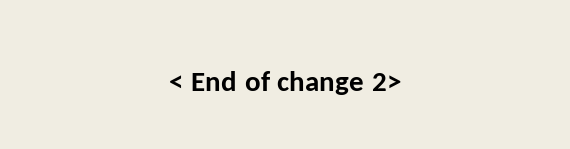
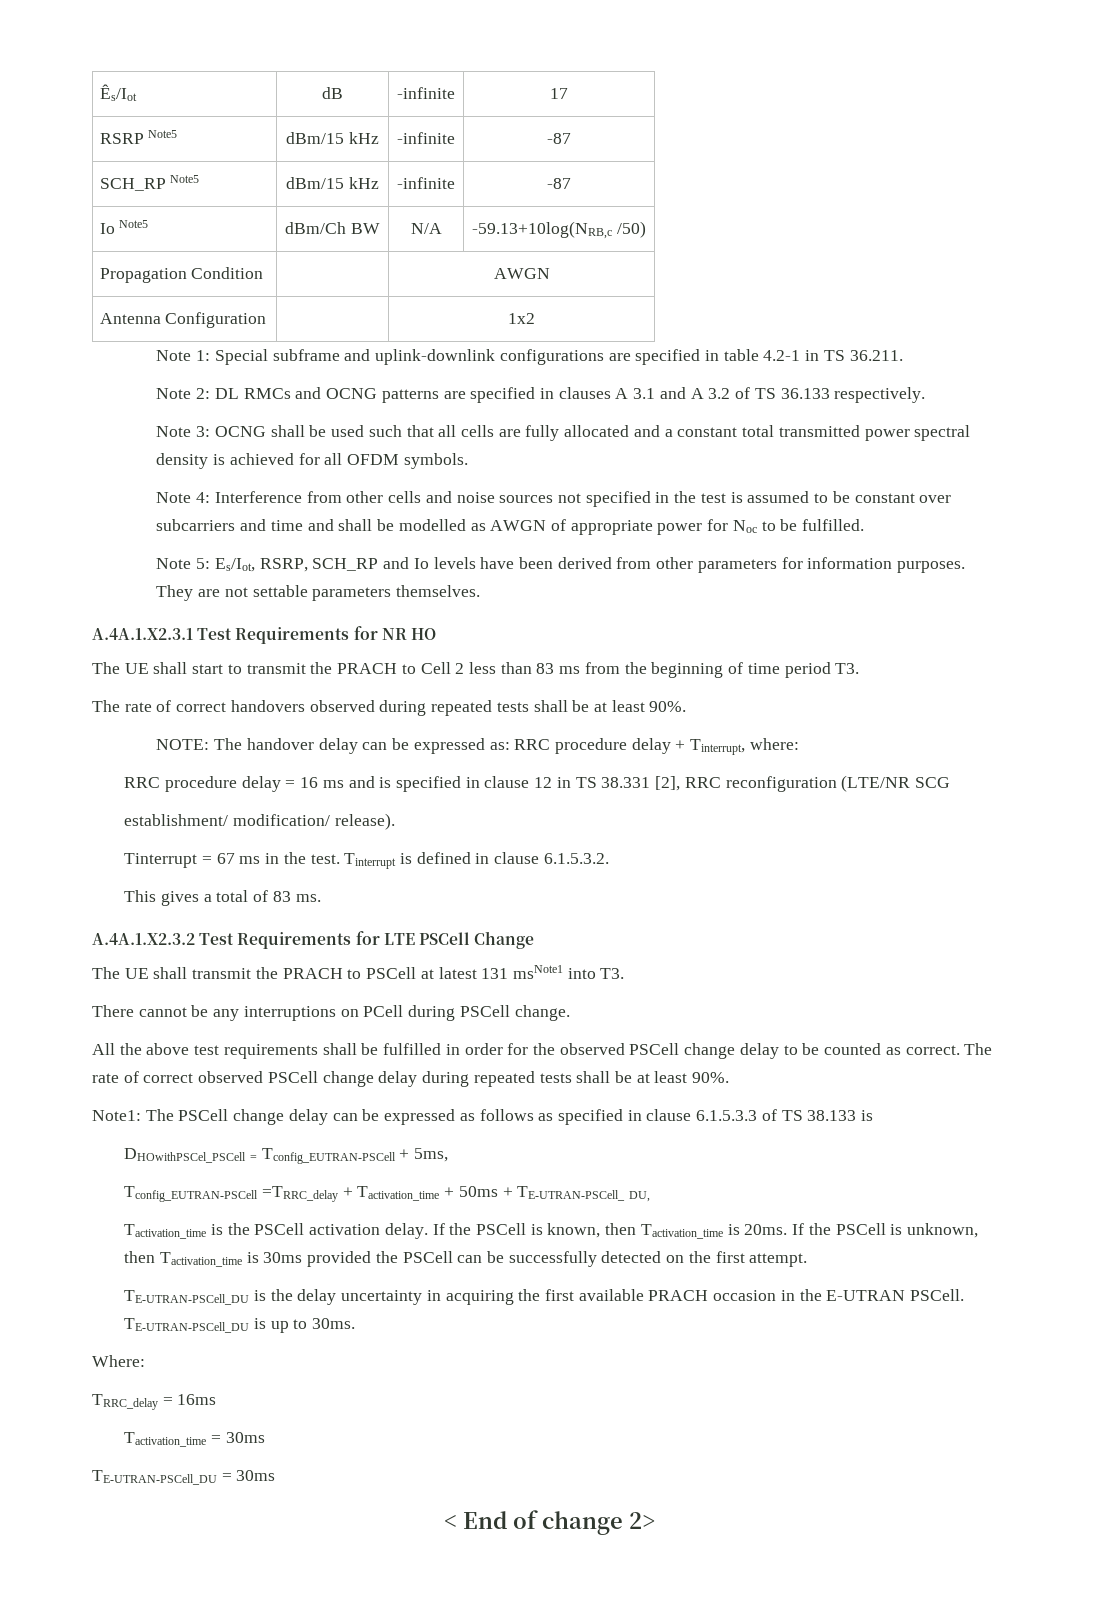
(168, 83) none -> [99,84,137,101] [322,87,343,99] [397,87,455,99] [550,88,568,99] [99,130,178,144] [286,132,379,144] [397,132,455,144] [547,133,571,144] [99,175,200,191] [286,177,379,189] [397,177,455,189] [547,178,571,189] [99,220,149,234] [285,222,380,234] [410,223,442,234] [472,221,646,239] [99,267,264,283] [493,268,550,279] [99,312,267,328] [508,313,535,324] [156,349,903,365] [156,387,926,403] [156,425,971,441] [156,453,468,469] [156,491,952,507] [156,519,865,535] [156,557,966,573] [156,585,481,601] [92,626,436,644] [92,662,860,678] [92,700,687,716] [156,738,799,755] [124,775,951,792] [124,813,395,830] [124,852,609,869] [124,890,321,906] [92,931,535,949] [92,965,625,979] [92,1005,570,1021] [92,1043,993,1059] [92,1071,730,1087] [92,1109,874,1125] [124,1148,449,1164] [124,1186,651,1202] [124,1223,979,1239] [124,1251,808,1267] [124,1289,965,1305] [124,1318,356,1333] [92,1355,145,1367] [92,1394,217,1410] [124,1432,265,1447] [92,1470,276,1485] Ês/Iot | dB | -infinite | 17 // RSRP Note5 | dBm/15 kHz | -infinite | -87 // SCH_RP Note5 | dBm/15 kHz | -infinite | -87 // Io Note5 | dBm/Ch BW | N/A | -59.13+10log(NRB,c /50) // Propagation Condition | | AWGN // Antenna Configuration | | 1x2 // Note 1: Special subframe and uplink-downlink configurations are specified in table 4.2-1 in TS 36.211. // Note 2: DL RMCs and OCNG patterns are specified in clauses A 3.1 and A 3.2 of TS 36.133 respectively. // Note 3: OCNG shall be used such that all cells are fully allocated and a constant total transmitted power spectral density is achieved for all OFDM symbols. // Note 4: Interference from other cells and noise sources not specified in the test is assumed to be constant over subcarriers and time and shall be modelled as AWGN of appropriate power for Noc to be fulfilled. // Note 5: Es/Iot, RSRP, SCH_RP and Io levels have been derived from other parameters for information purposes. They are not settable parameters themselves. // A.4A.1.X2.3.1 Test Requirements for NR HO // The UE shall start to transmit the PRACH to Cell 2 less than 83 ms from the beginning of time period T3. // The rate of correct handovers observed during repeated tests shall be at least 90%. // NOTE: The handover delay can be expressed as: RRC procedure delay + Tinterrupt, where: // RRC procedure delay = 16 ms and is specified in clause 12 in TS 38.331 [2], RRC reconfiguration (LTE/NR SCG // establishment/ modification/ release). // Tinterrupt = 67 ms in the test. Tinterrupt is defined in clause 6.1.5.3.2. // This gives a total of 83 ms. // A.4A.1.X2.3.2 Test Requirements for LTE PSCell Change // The UE shall transmit the PRACH to PSCell at latest 131 msNote1 into T3. // There cannot be any interruptions on PCell during PSCell change. // All the above test requirements shall be fulfilled in order for the observed PSCell change delay to be counted as correct. The rate of correct observed PSCell change delay during repeated tests shall be at least 90%. // Note1: The PSCell change delay can be expressed as follows as specified in clause 6.1.5.3.3 of TS 38.133 is // DHOwithPSCel_PSCell = Tconfig_EUTRAN-PSCell + 5ms, // Tconfig_EUTRAN-PSCell =TRRC_delay + Tactivation_time + 50ms + TE-UTRAN-PSCell_ DU, // Tactivation_time is the PSCell activation delay. If the PSCell is known, then Tactivation_time is 20ms. If the PSCell is unknown, then Tactivation_time is 30ms provided the PSCell can be successfully detected on the first attempt. // TE-UTRAN-PSCell_DU is the delay uncertainty in acquiring the first available PRACH occasion in the E-UTRAN PSCell. TE-UTRAN-PSCell_DU is up to 30ms. // Where: // TRRC_delay = 16ms // Tactivation_time = 30ms // TE-UTRAN-PSCell_DU = 30ms //

